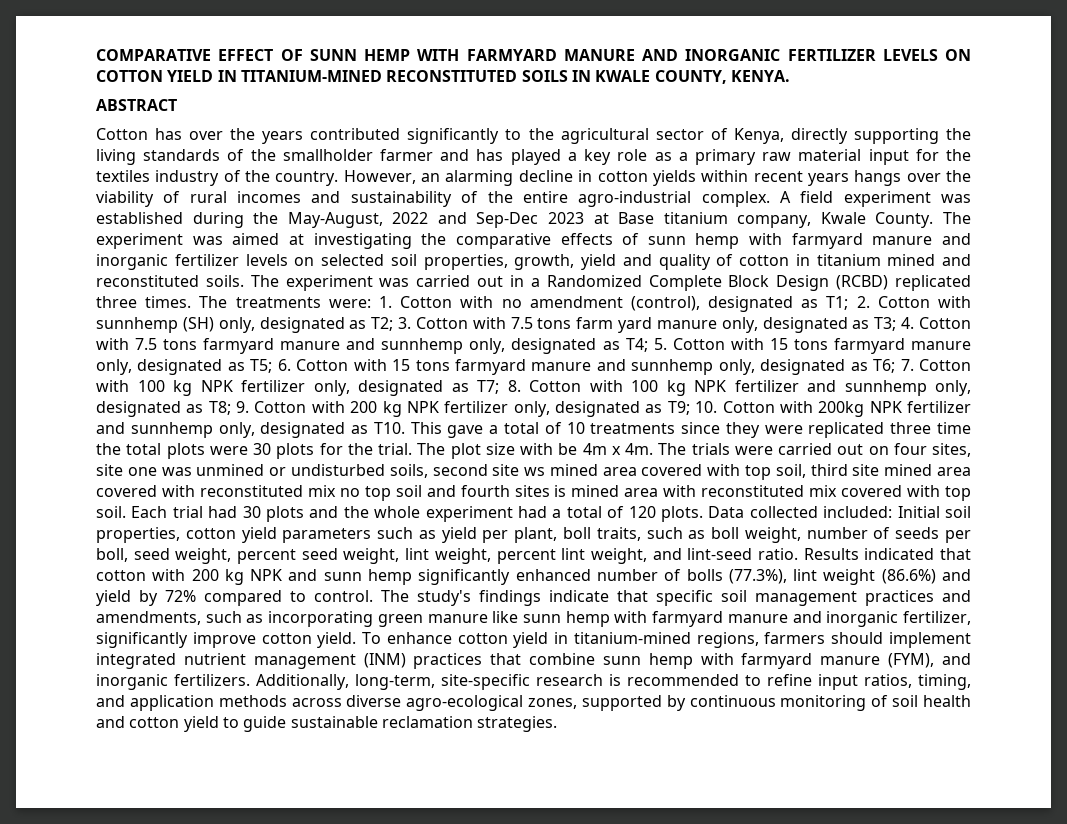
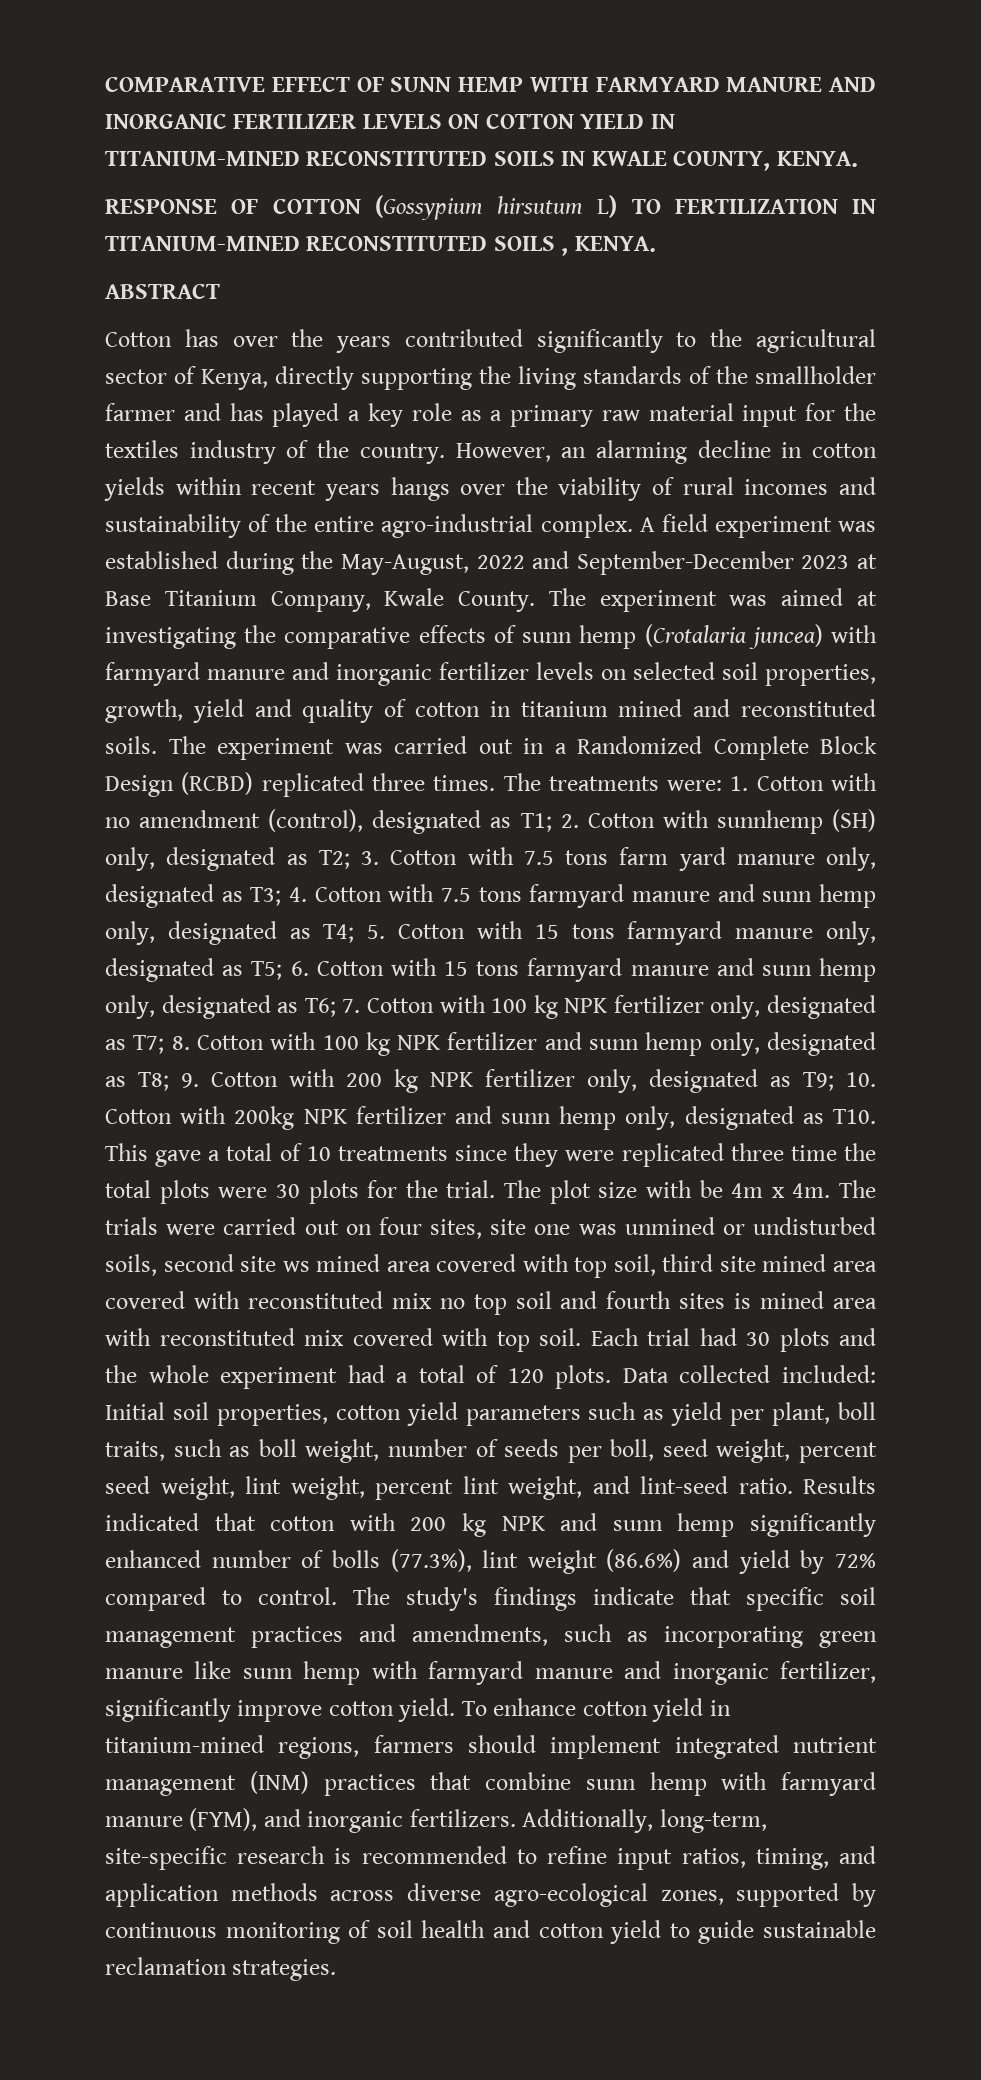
(790, 76) none -> [105,195,876,220] [105,236,656,256] // RESPONSE OF COTTON (Gossypium hirsutum L) TO FERTILIZATION IN TITANIUM-MINED RECONSTITUTED SOILS , KENYA.
[476,212,539,228] Sep-Dec -> [576,551,794,575] September-December
[663,212,812,228] titanium company, -> [164,590,371,612] Titanium Company,
(740, 241) none -> [644,624,823,649] (Crotalaria juncea)
[381,338,464,354] sunnhemp -> [762,884,876,908] sunn hemp
[631,359,714,375] sunnhemp -> [761,958,876,982] sunn hemp
[844,380,927,396] sunnhemp -> [589,1032,703,1056] sunn hemp
[130,422,213,438] sunnhemp -> [501,1106,617,1130] sunn hemp

